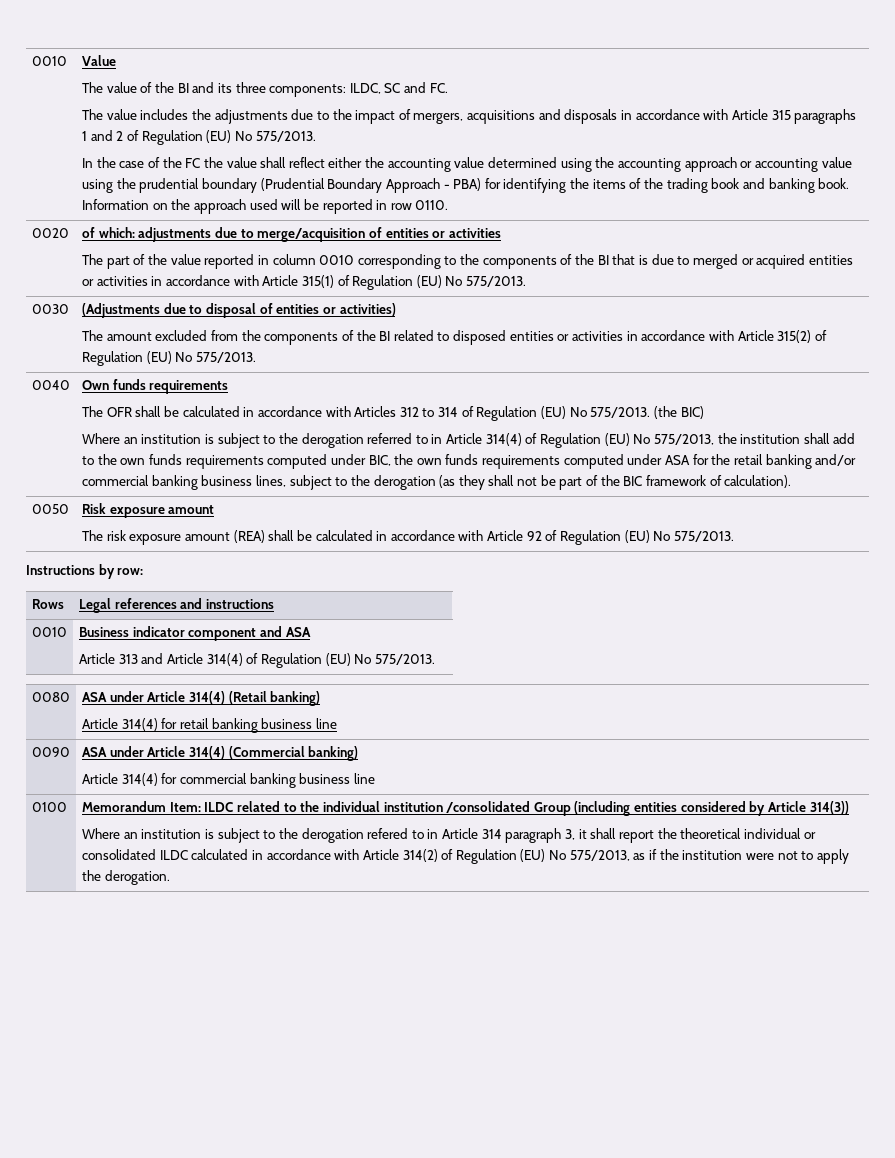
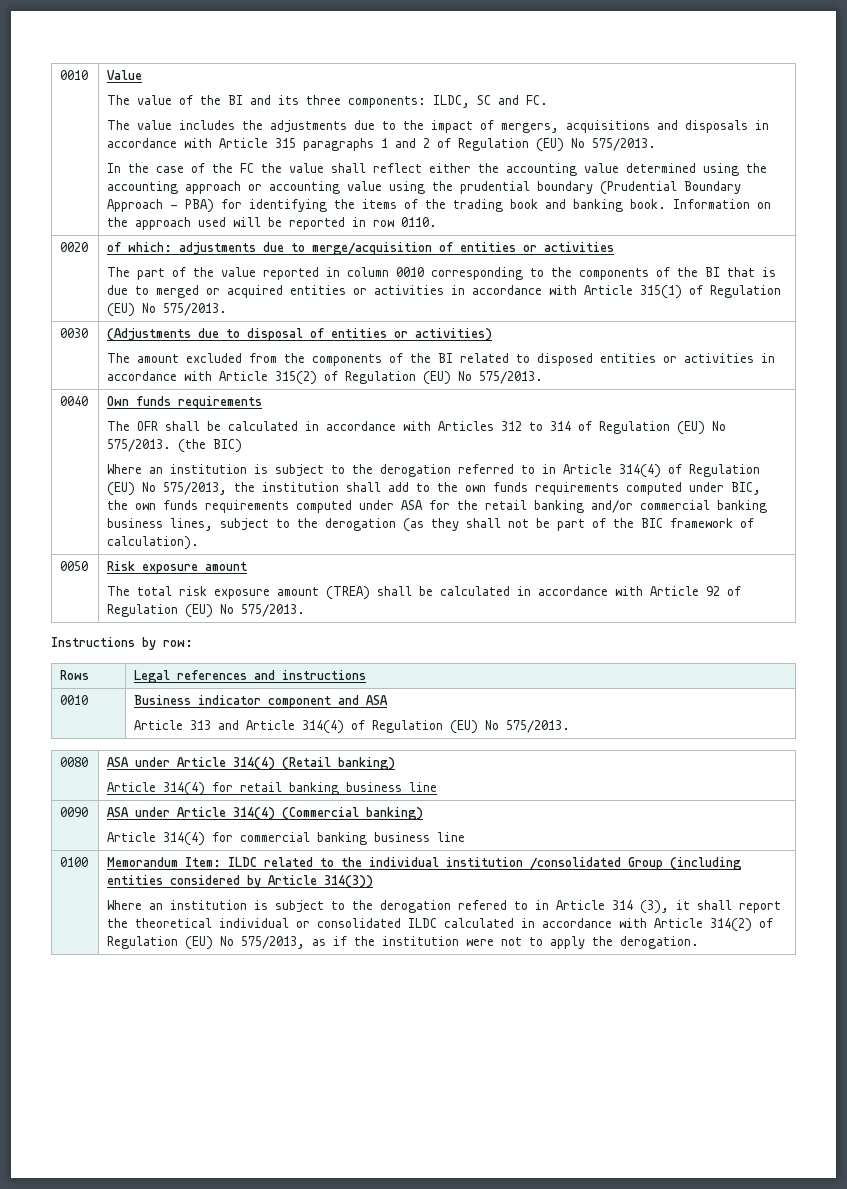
(103, 535) none -> [137,586,173,596] total
[233,530,265,543] (REA) -> [326,586,371,600] (TREA)
[505,828,576,843] paragraph 3, -> [640,900,670,914] (3),

